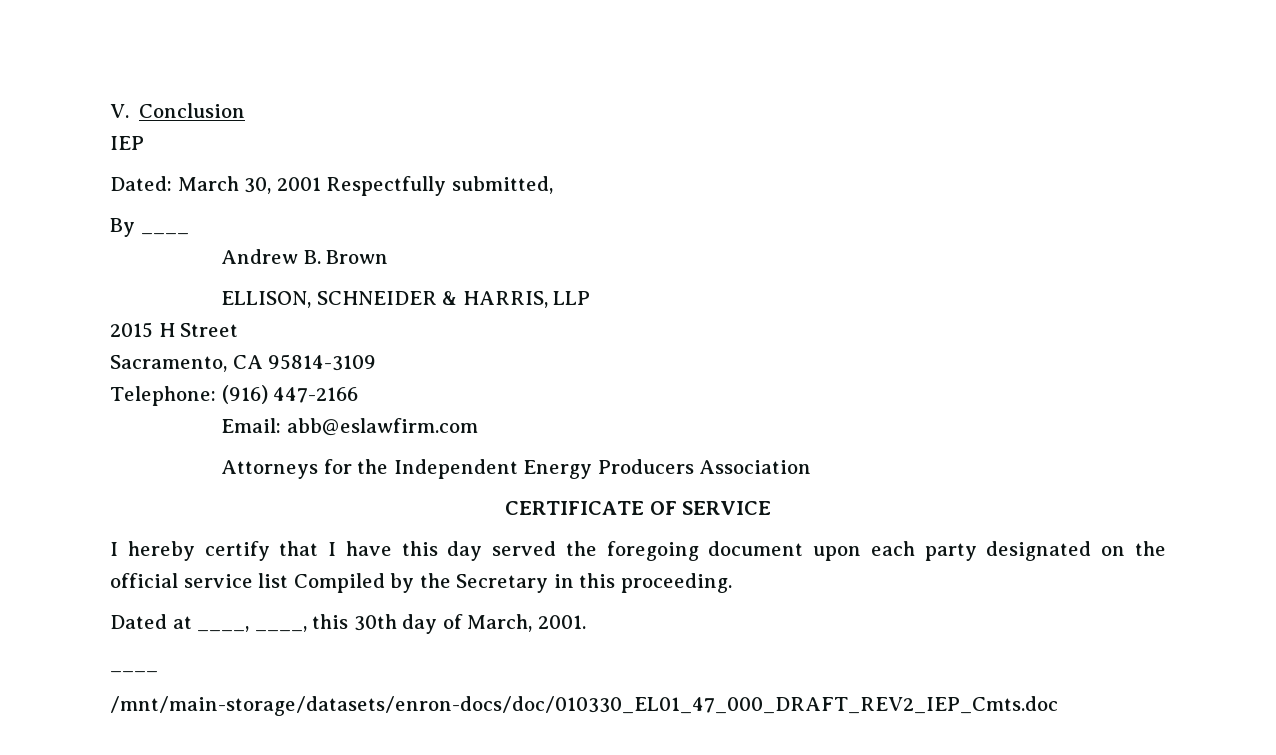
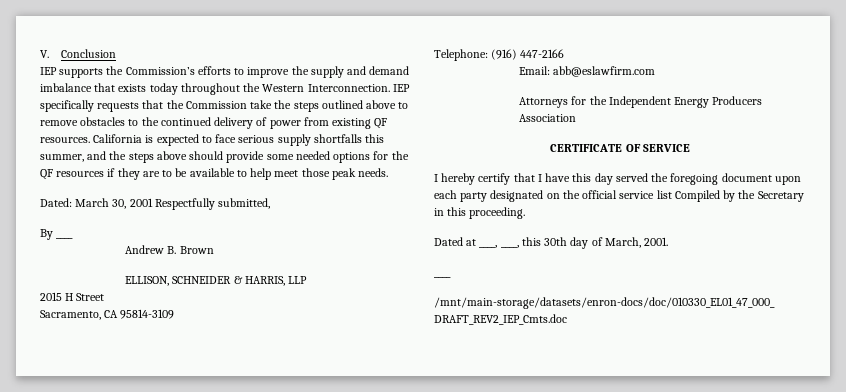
(144, 143) none -> [59,66,410,78] [40,83,410,95] [40,100,409,112] [40,117,388,129] [40,134,385,146] [40,151,409,163] [40,168,389,180] supports the Commission’s efforts to improve the supply and demand imbalance that exists today throughout the Western Interconnection. IEP specifically requests that the Commission take the steps outlined above to remove obstacles to the continued delivery of power from existing QF resources. California is expected to face serious supply shortfalls this summer, and the steps above should provide some needed options for the QF resources if they are to be available to help meet those peak needs.

